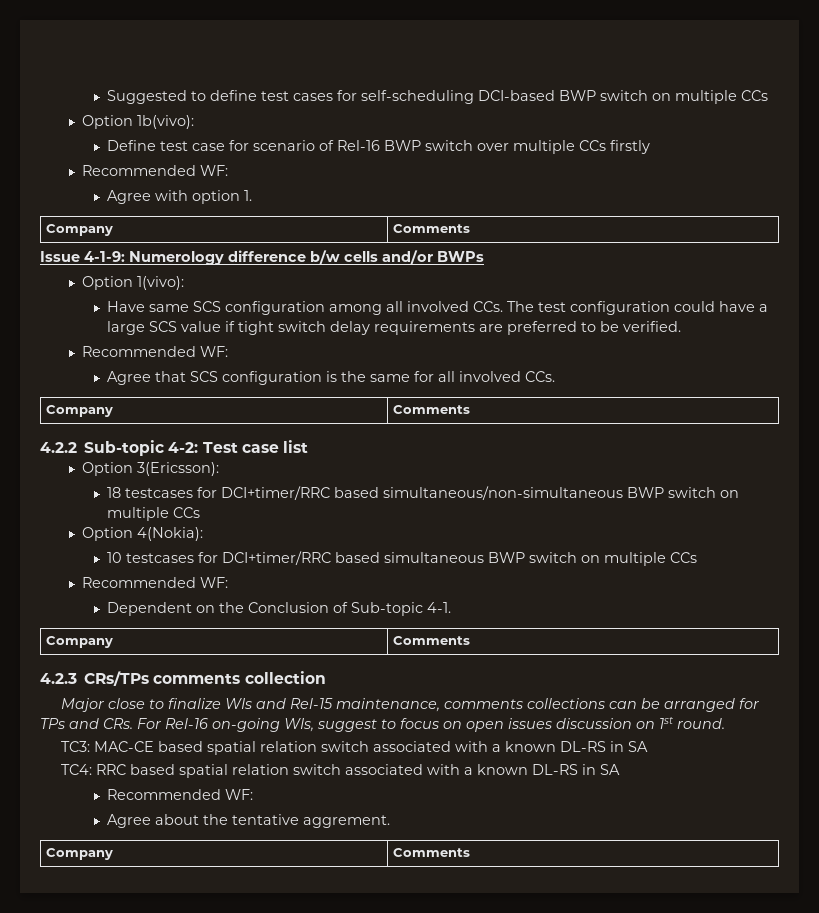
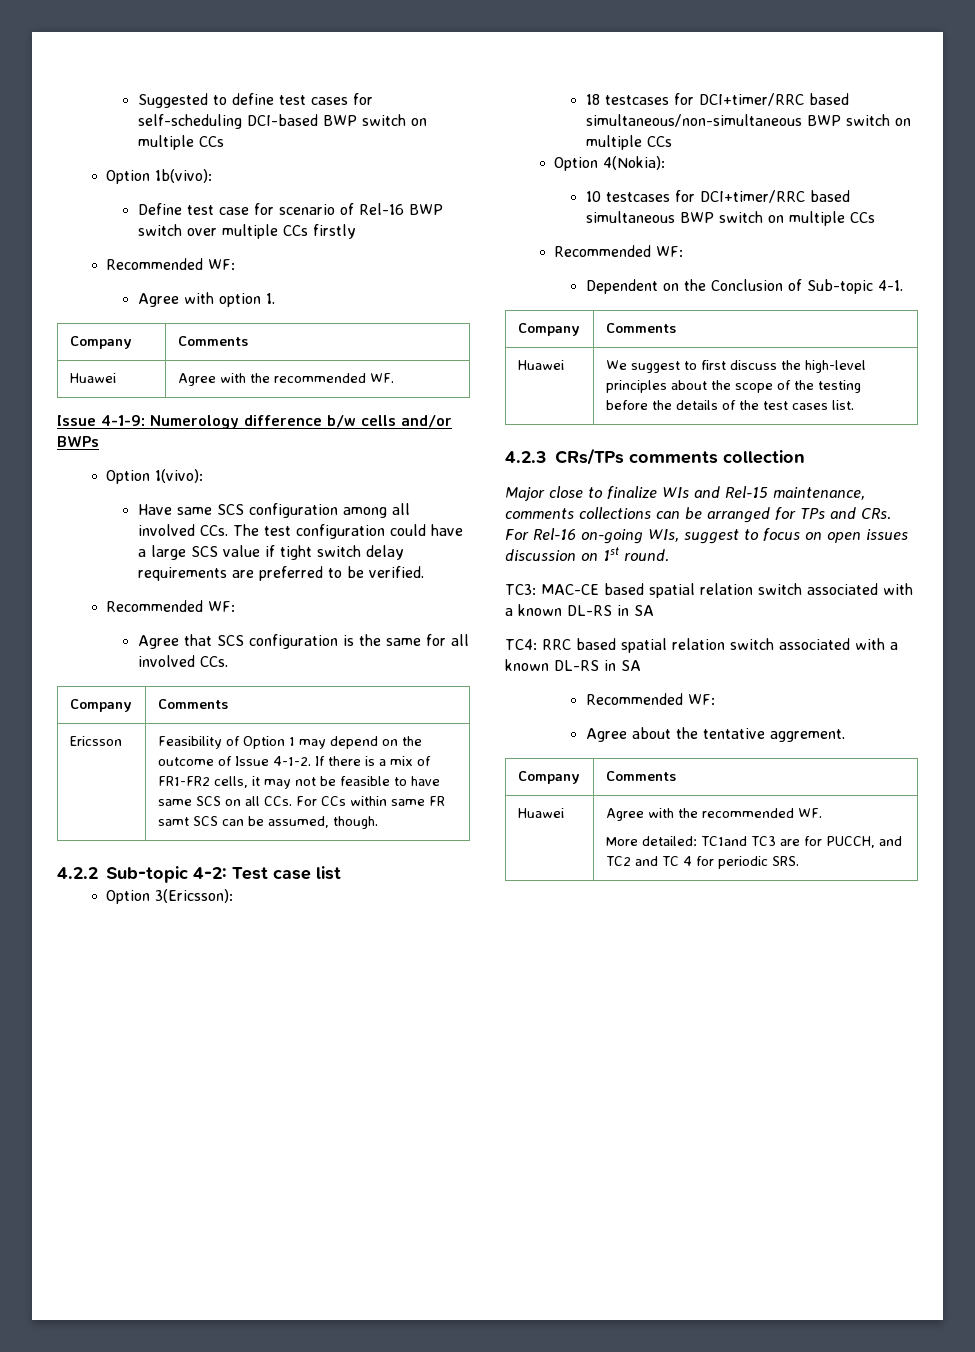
(471, 228) none -> [69,373,116,383] [177,373,394,386] // Huawei | Agree with the recommended WF.
(471, 409) none -> [69,736,122,746] [157,736,422,749] [157,756,431,766] [157,776,440,789] [157,796,445,806] [157,816,378,829] // Ericsson | Feasibility of Option 1 may depend on the outcome of Issue 4-1-2. If there is a mix of FR1-FR2 cells, it may not be feasible to have same SCS on all CCs. For CCs within same FR samt SCS can be assumed, though.
(471, 640) none -> [517,360,564,370] [605,360,866,373] [605,380,861,393] [605,400,854,410] // Huawei | We suggest to first discuss the high-level principles about the scope of the testing before the details of the test cases list.
(471, 852) none -> [517,808,564,818] [605,808,822,821] [605,836,902,848] [605,856,799,869] // Huawei | Agree with the recommended WF. // More detailed: TC1and TC3 are for PUCCH, and TC2 and TC 4 for periodic SRS.

